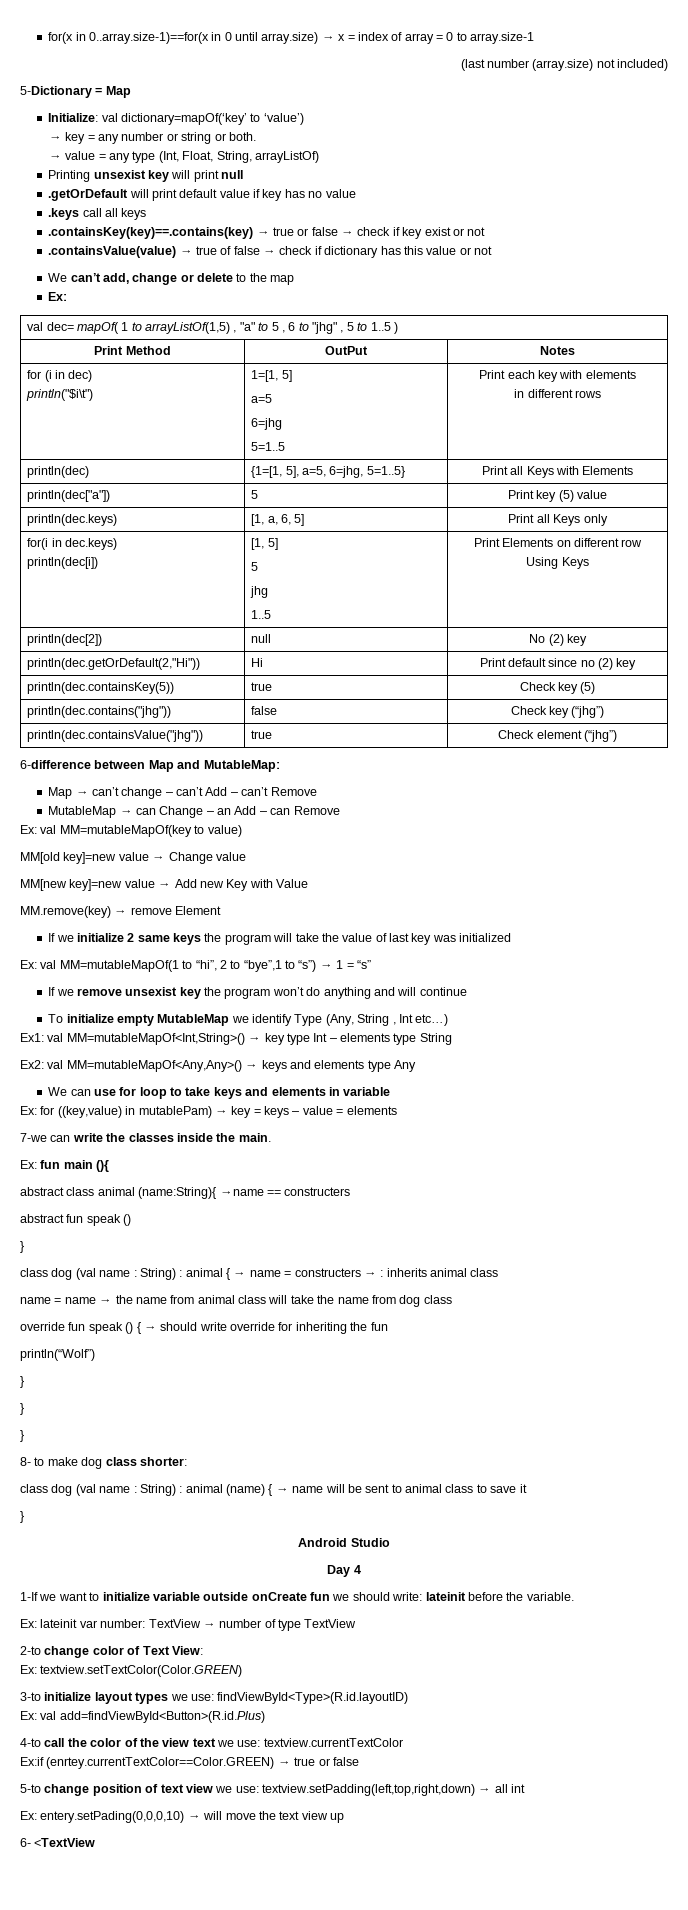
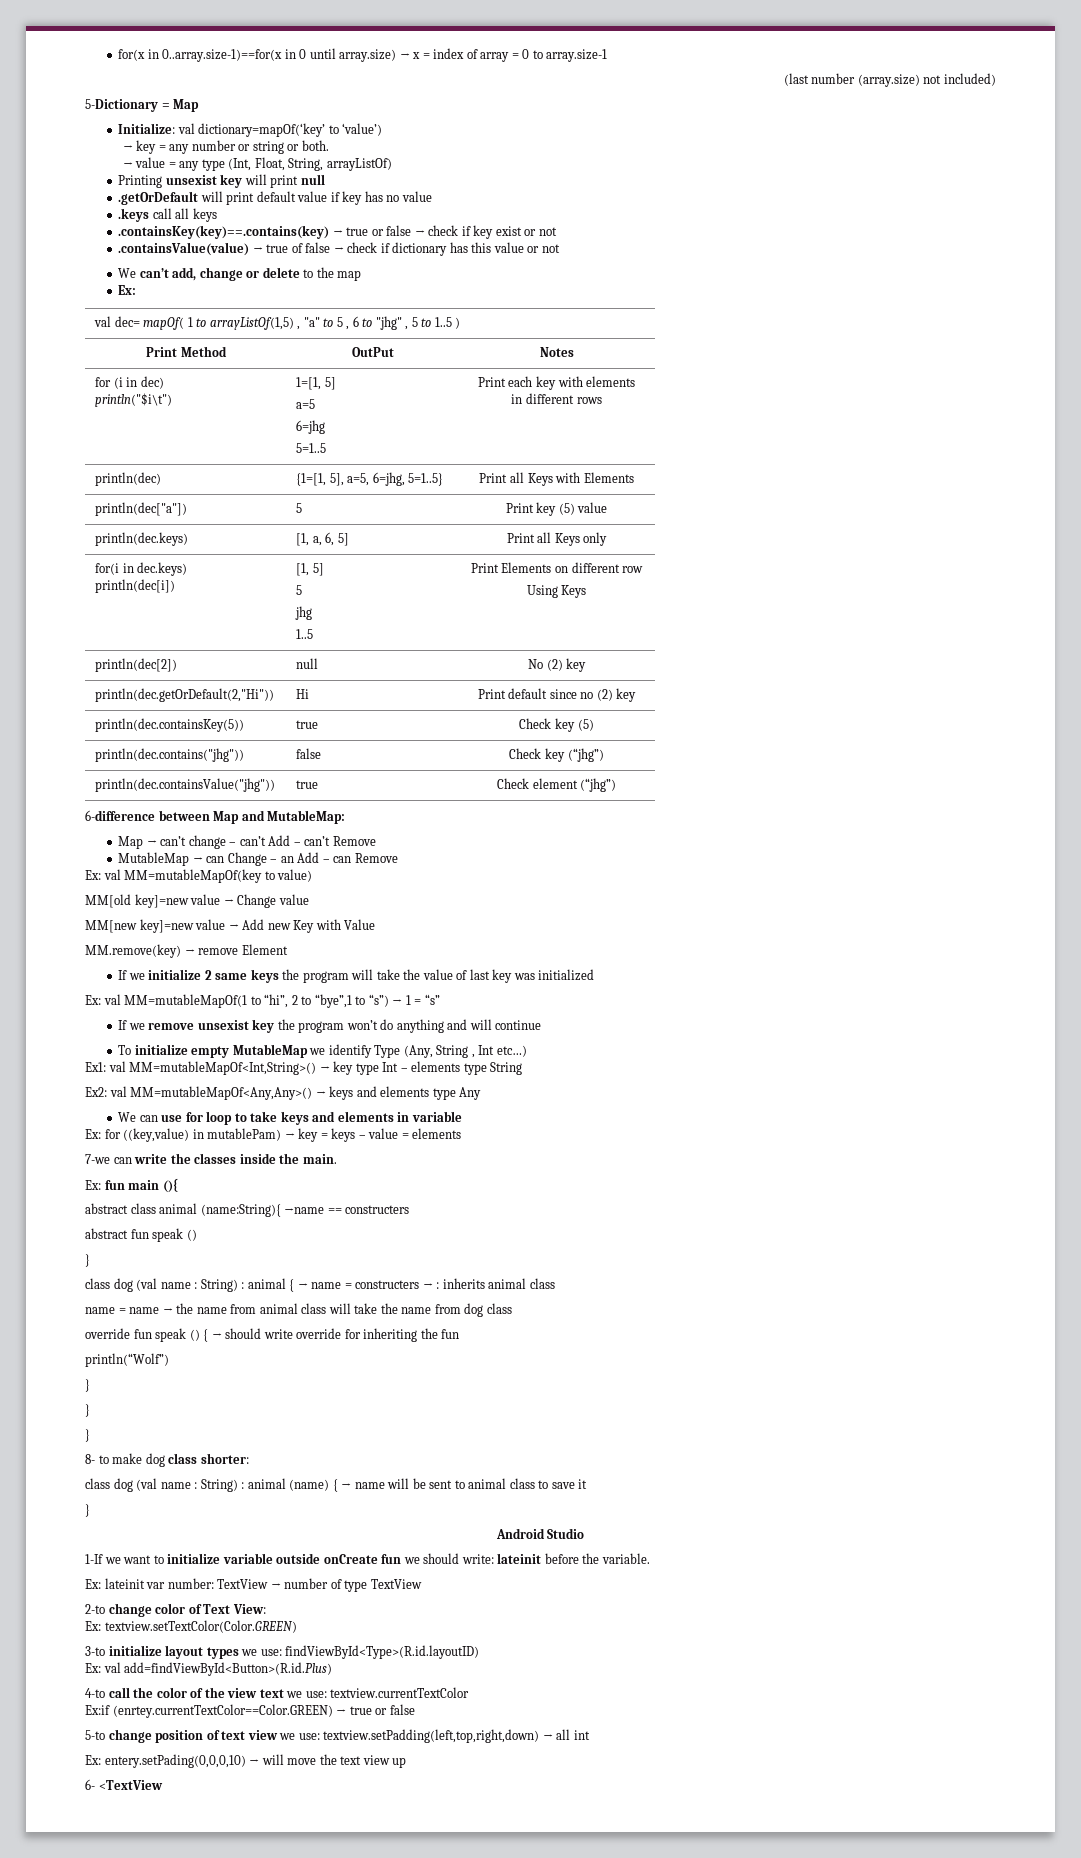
[327,1565,361,1577] // Day 4 -> (585, 1533) none

